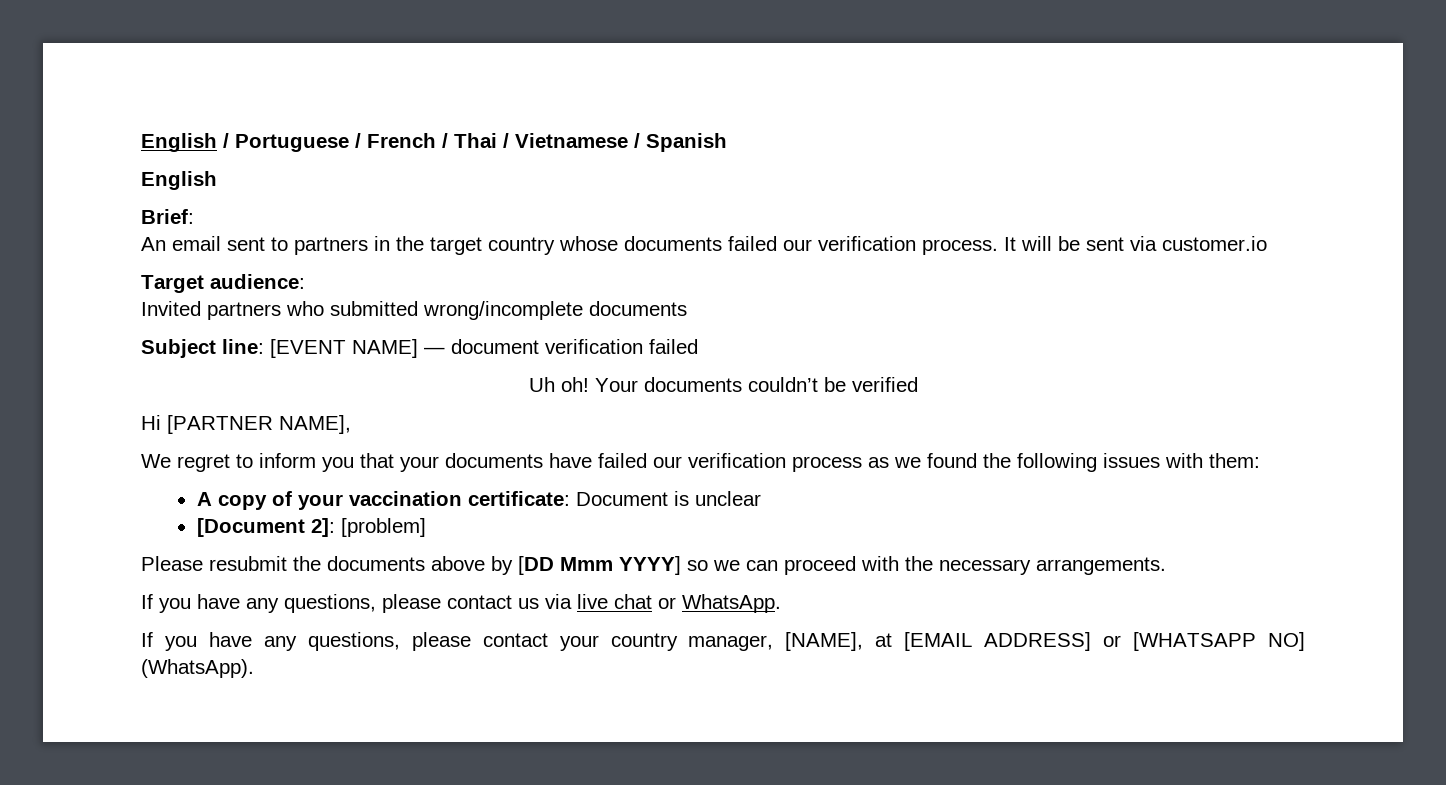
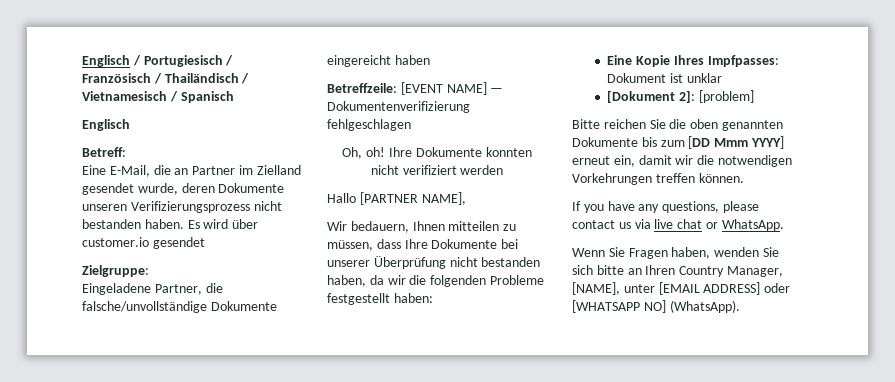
[141,133,727,152] [141,171,217,190] [141,209,194,224] [141,236,1267,255] [141,274,305,293] [141,301,687,320] [141,339,698,358] [528,377,918,392] [141,415,351,434] [141,453,1260,472] [196,491,761,510] [196,518,426,537] [141,556,1166,575] English / Portuguese / French / Thai / Vietnamese / Spanish // English // Brief: // An email sent to partners in the target country whose documents failed our verification process. It will be sent via customer.io // Target audience: // Invited partners who submitted wrong/incomplete documents // Subject line: [EVENT NAME] — document verification failed // Uh oh! Your documents couldn’t be verified // Hi [PARTNER NAME], // We regret to inform you that your documents have failed our verification process as we found the following issues with them: // A copy of your vaccination certificate: Document is unclear // [Document 2]: [problem] // Please resubmit the documents above by [DD Mmm YYYY] so we can proceed with the necessary arrangements. -> [82,55,234,67] [82,73,250,84] [82,91,234,103] [82,119,130,131] [82,147,126,157] [82,165,301,177] [82,183,285,195] [82,201,282,213] [82,219,259,229] [82,237,205,249] [82,265,149,277] [82,283,223,295] [82,301,277,313] [327,55,430,67] [327,82,504,95] [327,101,470,113] [327,119,411,131] [342,147,532,159] [370,165,504,175] [327,192,466,205] [327,221,517,233] [327,239,519,251] [327,256,541,269] [327,275,544,287] [327,293,433,305] [607,55,779,67] [607,73,722,83] [607,90,754,103] [572,119,783,131] [572,136,784,149] [572,155,792,167] [572,173,744,185] Englisch / Portugiesisch / Französisch / Thailändisch / Vietnamesisch / Spanisch // Englisch // Betreff: // Eine E-Mail, die an Partner im Zielland gesendet wurde, deren Dokumente unseren Verifizierungsprozess nicht bestanden haben. Es wird über customer.io gesendet // Zielgruppe: // Eingeladene Partner, die falsche/unvollständige Dokumente eingereicht haben // Betreffzeile: [EVENT NAME] — Dokumentenverifizierung fehlgeschlagen // Oh, oh! Ihre Dokumente konnten nicht verifiziert werden // Hallo [PARTNER NAME], // Wir bedauern, Ihnen mitteilen zu müssen, dass Ihre Dokumente bei unserer Überprüfung nicht bestanden haben, da wir die folgenden Probleme festgestellt haben: // Eine Kopie Ihres Impfpasses: Dokument ist unklar // [Dokument 2]: [problem] // Bitte reichen Sie die oben genannten Dokumente bis zum [DD Mmm YYYY] erneut ein, damit wir die notwendigen Vorkehrungen treffen können.
[141,632,893,651] If you have any questions, please contact your country manager, [NAME], at -> [572,247,779,259] [572,265,783,277] [572,282,655,295] Wenn Sie Fragen haben, wenden Sie sich bitte an Ihren Country Manager, [NAME], unter
[1103,635,1122,647] or -> [764,283,791,293] oder

